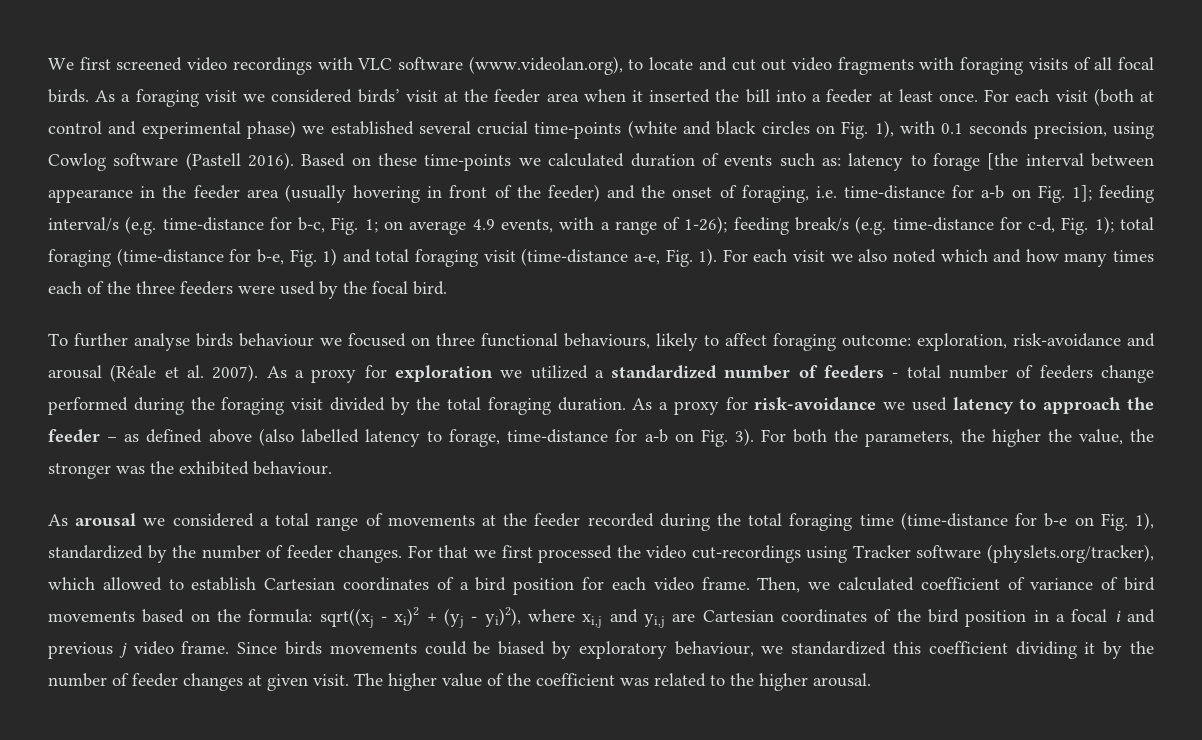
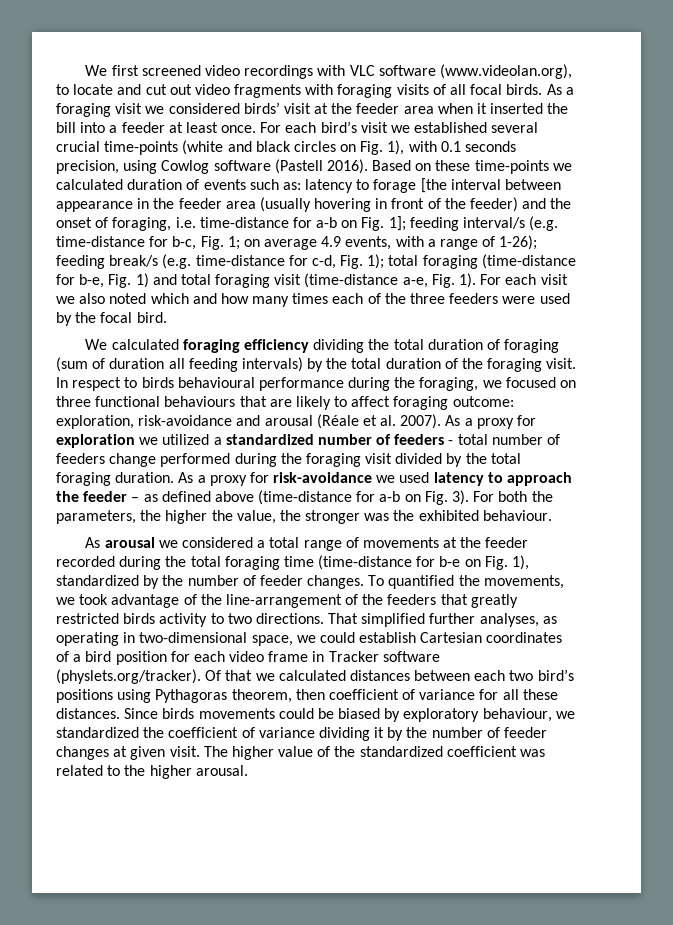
[1055,88,1154,106] [48,120,296,139] visit (both at control and experimental phase) -> [320,121,388,133] bird’s visit
[48,333,314,351] To further analyse birds behaviour -> [85,339,560,353] [56,357,577,372] [56,377,479,391] We calculated foraging efficiency dividing the total duration of foraging (sum of duration all feeding intervals) by the total duration of the foraging visit. In respect to birds behavioural performance during the foraging,
[564,333,650,349] behaviours, -> [164,396,292,407] behaviours that are
[258,428,609,447] (also labelled latency to forage, time-distance -> [258,490,353,505] (time-distance
[407,544,1154,563] [48,577,184,591] For that we first processed the video cut-recordings using Tracker software (physlets.org/tracker), which allowed to -> [368,575,564,589] [56,594,518,608] [56,613,557,627] [56,632,355,646] To quantified the movements, we took advantage of the line-arrangement of the feeders that greatly restricted birds activity to two directions. That simplified further analyses, as operating in two-dimensional space, we could
[701,577,1156,593] [48,607,1156,628] [48,641,230,659] frame. Then, we calculated coefficient of variance of bird movements based on the formula: sqrt((xj - xi)2 + (yj - yi)2), where xi,j and yi,j are Cartesian coordinates of the bird position in a focal i and previous j video frame. -> [268,651,440,662] [56,669,574,684] [56,689,558,703] [56,708,120,719] frame in Tracker software (physlets.org/tracker). Of that we calculated distances between each two bird’s positions using Pythagoras theorem, then coefficient of variance for all these distances.
[892,641,1008,654] this coefficient -> [143,727,315,738] the coefficient of variance
(531, 679) none -> [359,746,443,757] standardized

